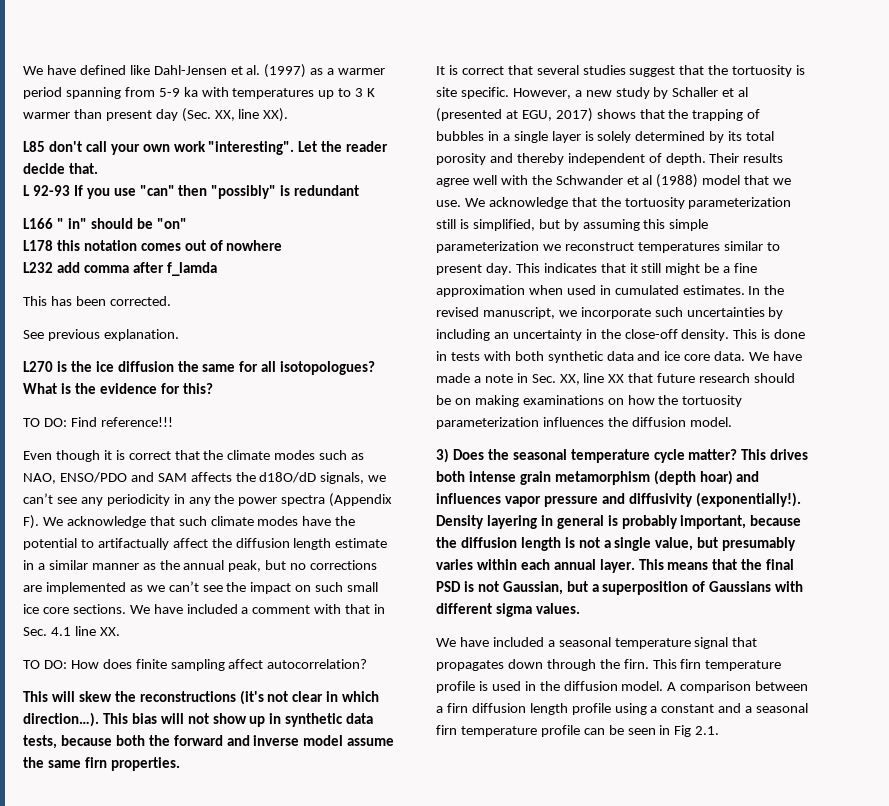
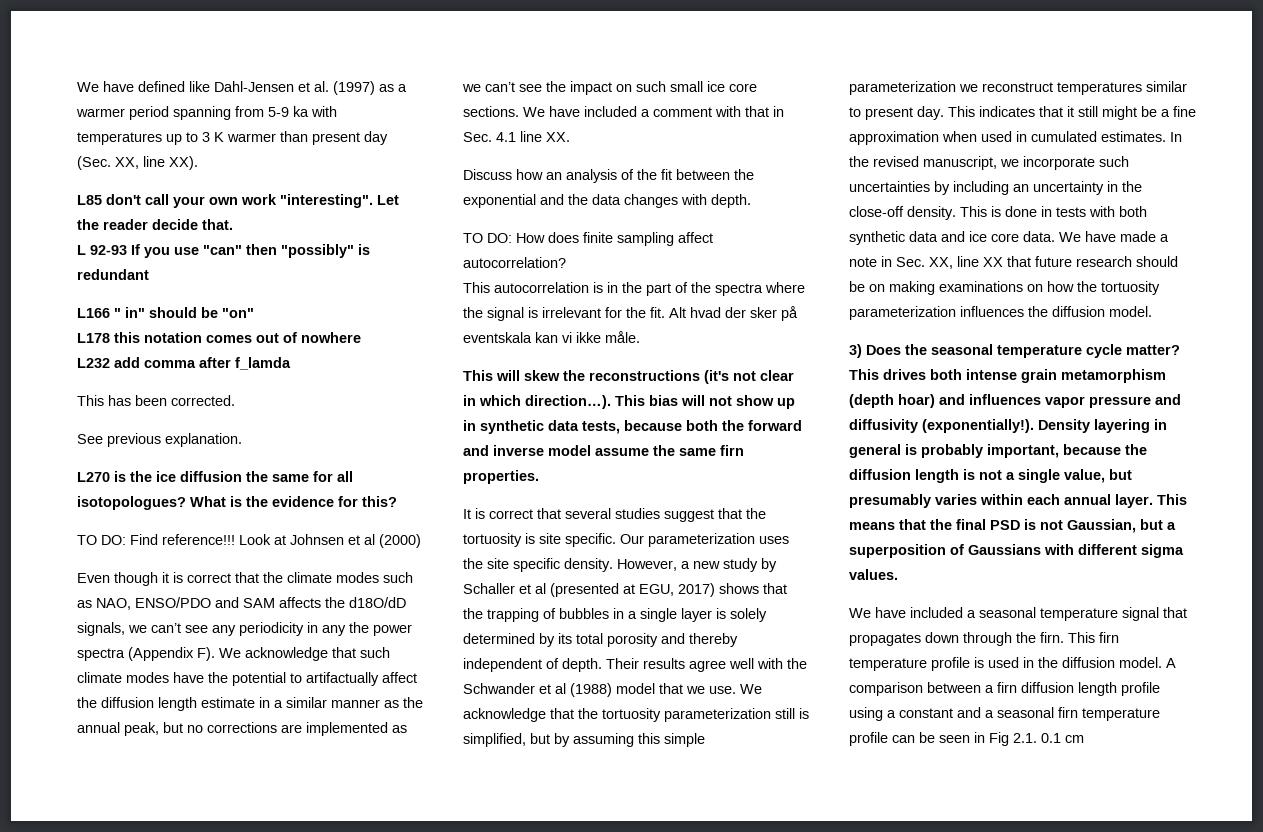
(173, 422) none -> [239,534,421,548] Look at Johnsen et al (2000)
(120, 631) none -> [463,169,754,183] [463,194,751,208] // Discuss how an analysis of the fit between the exponential and the data changes with depth.
(368, 664) none -> [463,282,805,296] [463,306,798,321] [463,331,640,343] // This autocorrelation is in the part of the spectra where the signal is irrelevant for the fit. Alt hvad der sker på eventskala kan vi ikke måle.
(509, 93) none -> [620,533,789,547] [463,558,613,572] Our parameterization uses the site specific density.
(720, 730) none -> [1041,733,1084,743] 0.1 cm

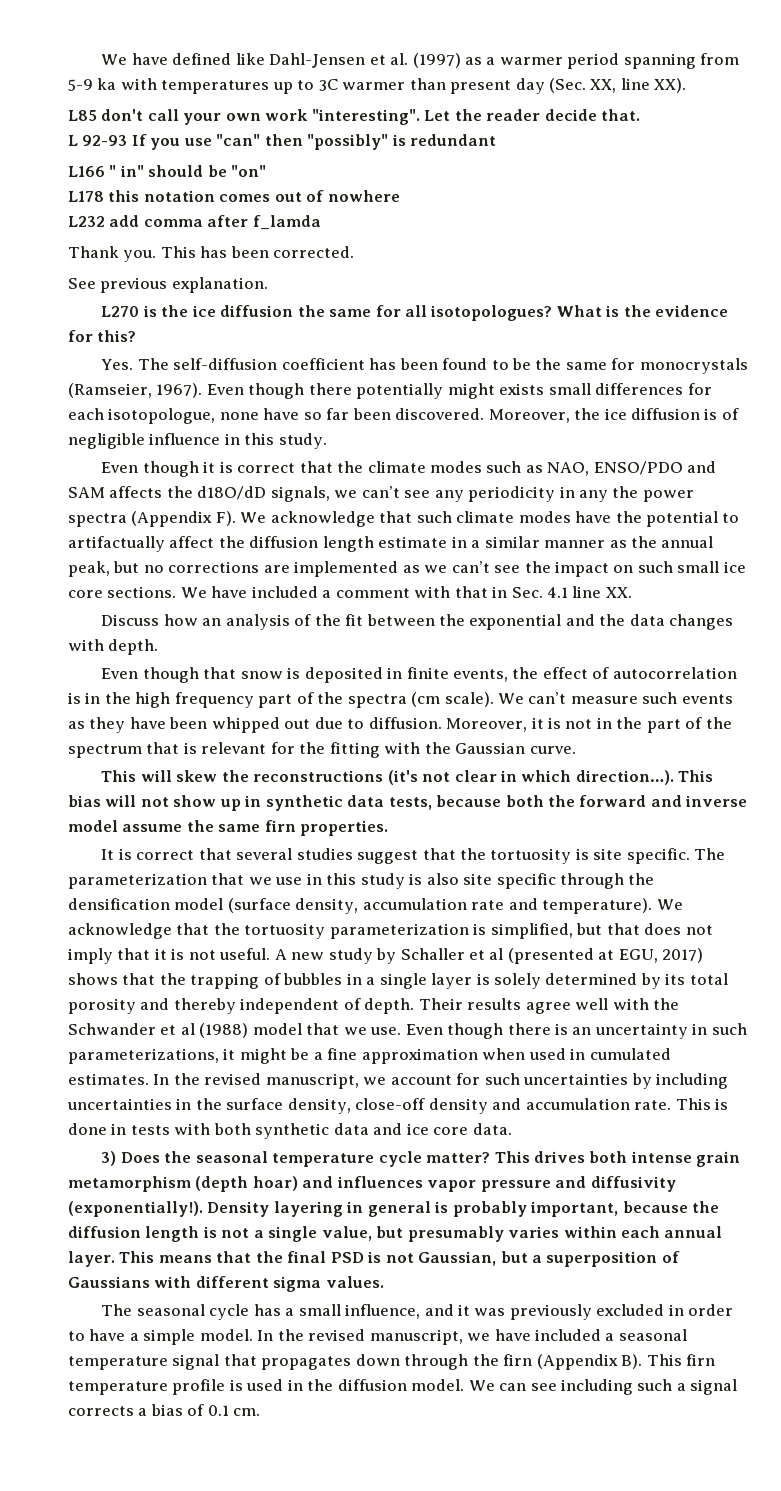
[202,132,224,142] 3 K -> [318,79,338,91] 3C
(291, 363) none -> [68,246,157,262] Thank you.
[77,534,421,548] TO DO: Find reference!!! Look at Johnsen et al (2000) -> [101,358,748,374] [68,383,712,399] [68,408,739,424] [68,433,327,449] Yes. The self-diffusion coefficient has been found to be the same for monocrystals (Ramseier, 1967). Even though there potentially might exists small differences for each isotopologue, none have so far been discovered. Moreover, the ice diffusion is of negligible influence in this study.
[463,232,713,246] [463,257,566,268] [463,282,805,296] [463,306,798,321] [463,331,640,343] TO DO: How does finite sampling affect autocorrelation? // This autocorrelation is in the part of the spectra where the signal is irrelevant for the fit. Alt hvad der sker på eventskala kan vi ikke måle. -> [101,667,737,683] [68,692,733,708] [68,717,732,733] [68,742,576,758] Even though that snow is deposited in finite events, the effect of autocorrelation is in the high frequency part of the spectra (cm scale). We can’t measure such events as they have been whipped out due to diffusion. Moreover, it is not in the part of the spectrum that is relevant for the fitting with the Gaussian curve.
[620,533,789,547] [463,558,690,572] Our parameterization uses the site specific density. However, a -> [694,848,726,860] [68,873,655,889] [68,898,683,914] [68,923,713,939] [68,948,287,964] The parameterization that we use in this study is also site specific through the densification model (surface density, accumulation rate and temperature). We acknowledge that the tortuosity parameterization is simplified, but that does not imply that it is not useful. A
[740,684,762,694] [463,708,809,722] [463,733,705,747] [849,81,1187,95] [849,106,1098,120] We acknowledge that the tortuosity parameterization still is simplified, but by assuming this simple parameterization we reconstruct temperatures similar to present day. This indicates that it still -> [405,1023,747,1039] [68,1048,236,1064] Even though there is an uncertainty in such parameterizations, it
[1023,156,1095,170] incorporate -> [390,1073,481,1085] account for
[1013,181,1142,195] [849,206,956,220] an uncertainty in the close-off density. -> [67,1098,672,1114] uncertainties in the surface density, close-off density and accumulation rate.
[1059,231,1169,242] [849,256,1178,269] [849,281,1160,295] [849,306,1152,320] We have made a note in Sec. XX, line XX that future research should be on making examinations on how the tortuosity parameterization influences the diffusion model. -> (512, 1129) none
[849,608,871,618] We -> [101,1304,734,1320] [68,1329,491,1345] The seasonal cycle has a small influence, and it was previously excluded in order to have a simple model. In the revised manuscript, we
[1040,632,1064,643] firn. -> [503,1354,643,1370] firn (Appendix B).
[1166,658,1176,668] [849,682,1160,696] [849,707,1160,721] [849,732,1084,746] A comparison between a firn diffusion length profile using a constant and a seasonal firn temperature profile can be seen in Fig 2.1. 0.1 cm -> [468,1379,738,1395] [68,1404,261,1416] We can see including such a signal corrects a bias of 0.1 cm.

